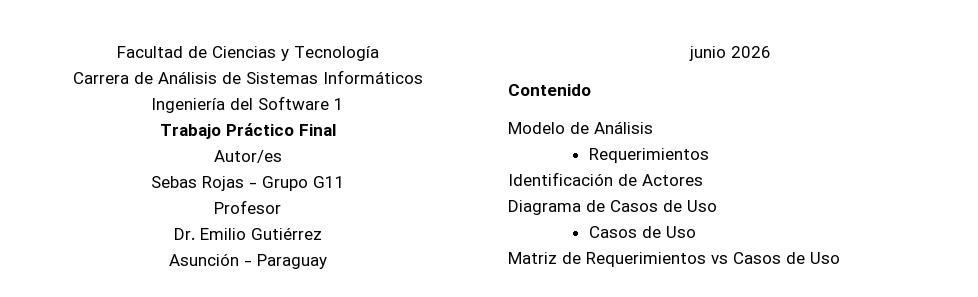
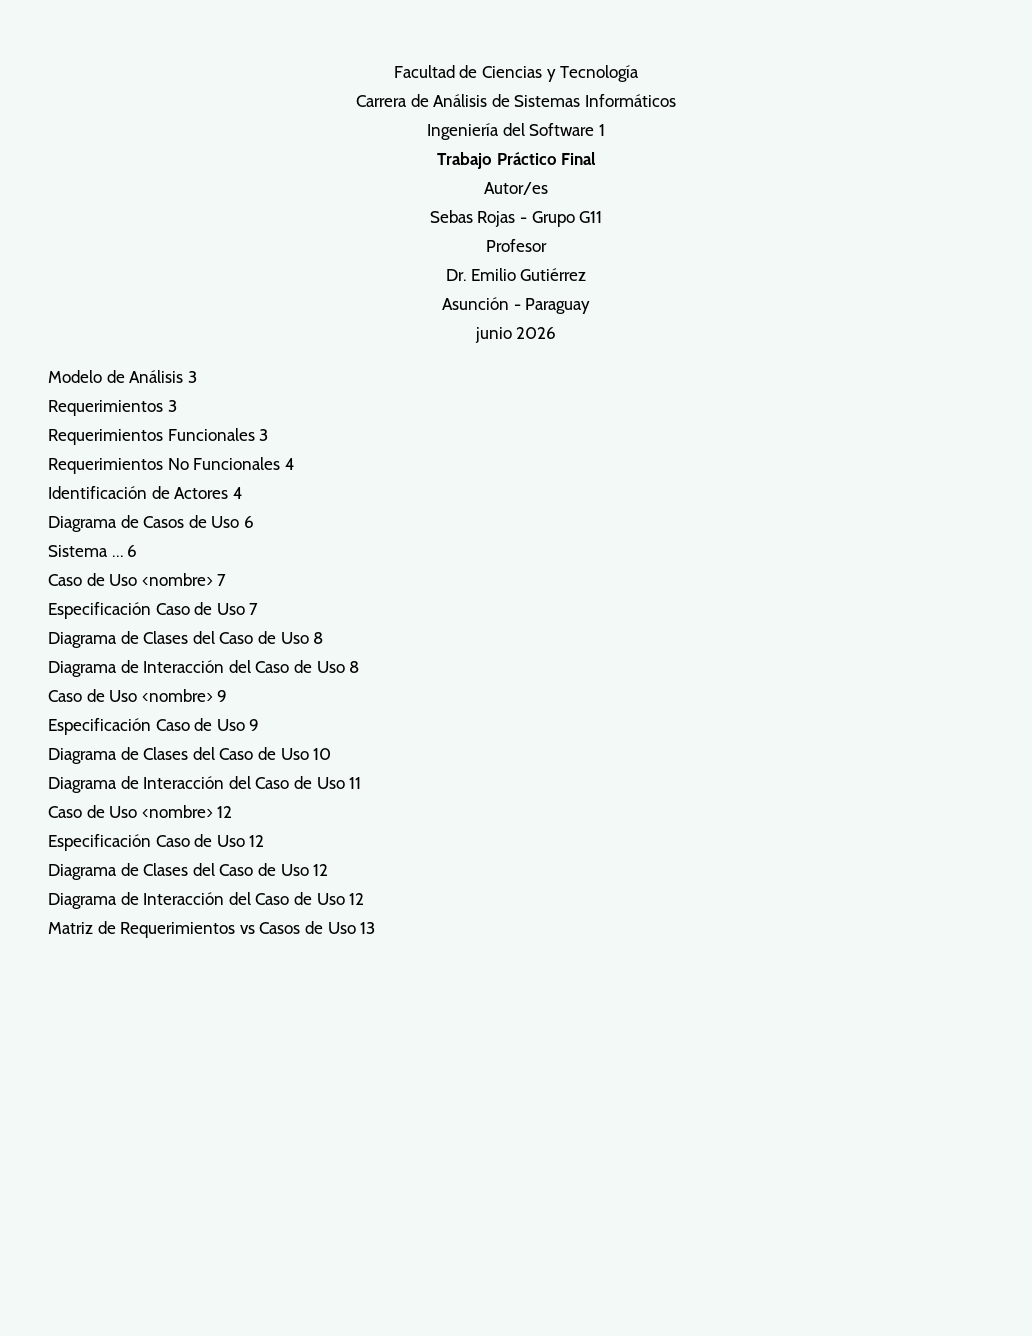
[508,84,591,96] // Contenido -> (557, 333) none
[588,148,709,163] // Requerimientos -> [187,371,197,383] [48,400,177,416] [48,428,269,445] [48,457,295,474] 3 // Requerimientos 3 // Requerimientos Funcionales 3 // Requerimientos No Funcionales 4
(703, 180) none -> [232,487,243,499] 4
[588,226,696,238] // Casos de Uso -> [243,516,254,528] [48,545,138,557] [48,573,227,586] [48,602,259,619] [48,631,324,648] [48,660,360,677] [48,689,228,702] [48,718,260,735] [48,747,332,764] [48,776,362,793] [48,805,233,818] [48,834,265,851] [48,863,329,880] [48,892,365,909] 6 // Sistema … 6 // Caso de Uso <nombre> 7 // Especificación Caso de Uso 7 // Diagrama de Clases del Caso de Uso 8 // Diagrama de Interacción del Caso de Uso 8 // Caso de Uso <nombre> 9 // Especificación Caso de Uso 9 // Diagrama de Clases del Caso de Uso 10 // Diagrama de Interacción del Caso de Uso 11 // Caso de Uso <nombre> 12 // Especificación Caso de Uso 12 // Diagrama de Clases del Caso de Uso 12 // Diagrama de Interacción del Caso de Uso 12
(840, 258) none -> [360,922,376,934] 13

